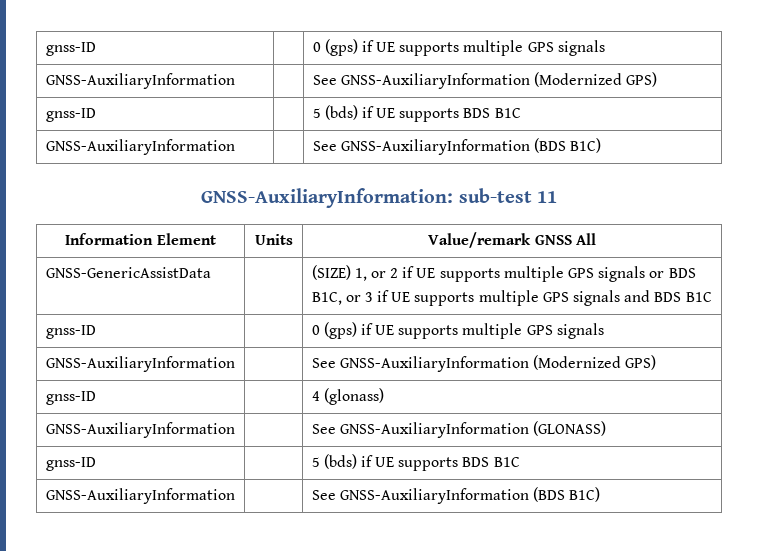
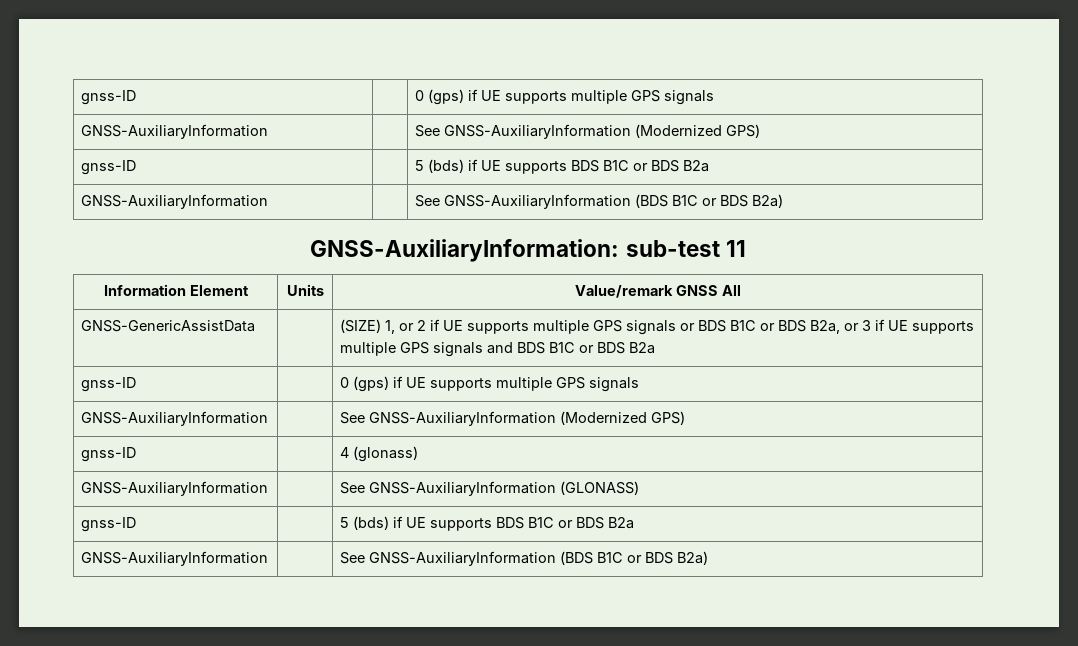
[45,139,235,155] [312,138,602,155] // GNSS-AuxiliaryInformation | | See GNSS-AuxiliaryInformation (BDS B1C) -> [633,160,710,172] [81,194,269,209] [415,194,784,209] or BDS B2a // GNSS-AuxiliaryInformation | | See GNSS-AuxiliaryInformation (BDS B1C or BDS B2a)
[311,292,342,305] B1C, -> [730,320,841,334] B1C or BDS B2a,
(712, 297) none -> [579,342,656,354] or BDS B2a
[45,488,235,504] [311,487,601,504] // GNSS-AuxiliaryInformation | | See GNSS-AuxiliaryInformation (BDS B1C) -> [558,517,635,529] [81,551,269,566] [340,551,709,566] or BDS B2a // GNSS-AuxiliaryInformation | | See GNSS-AuxiliaryInformation (BDS B1C or BDS B2a)

